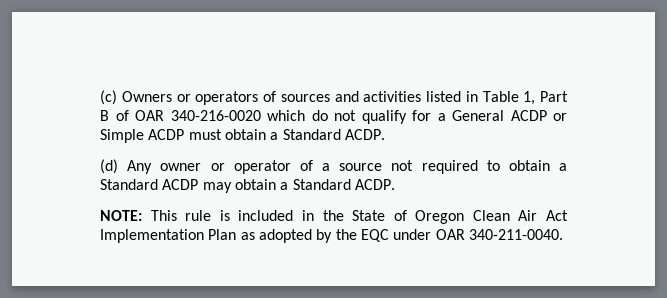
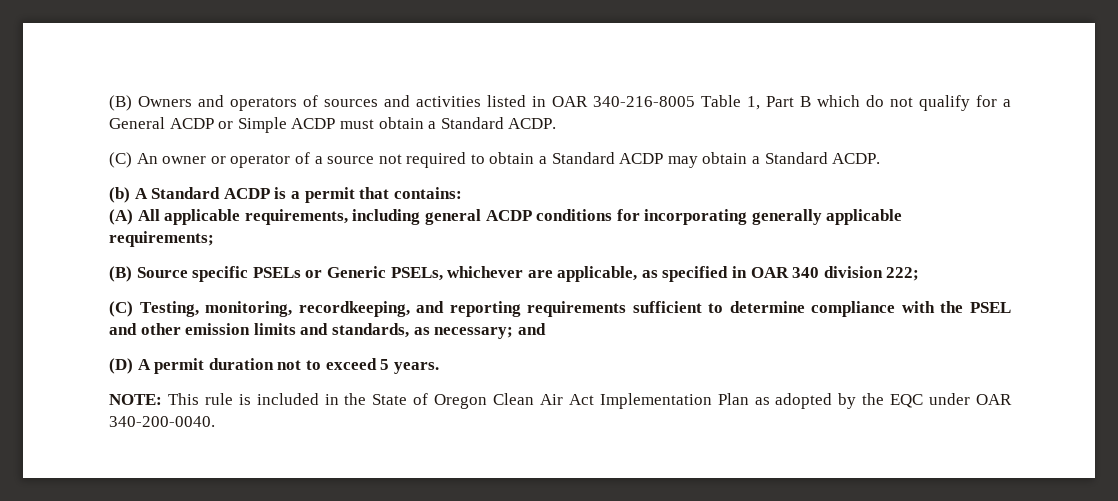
[100,90,191,105] (c) Owners or -> [109,95,224,111] (B) Owners and
(478, 96) none -> [552,96,695,107] OAR 340-216-8005
[115,110,261,121] of OAR 340-216-0020 -> (811, 101) none
[100,159,153,174] (d) Any -> [109,152,158,168] (C) An
(395, 184) none -> [109,187,462,203] [109,209,903,225] [109,231,214,247] [109,266,920,282] [109,301,1012,317] [109,323,546,339] [109,358,439,374] // (b) A Standard ACDP is a permit that contains: // (A) All applicable requirements, including general ACDP conditions for incorporating generally applicable requirements; // (B) Source specific PSELs or Generic PSELs, whichever are applicable, as specified in OAR 340 division 222; // (C) Testing, monitoring, recordkeeping, and reporting requirements sufficient to determine compliance with the PSEL and other emission limits and standards, as necessary; and // (D) A permit duration not to exceed 5 years.
[468,229,563,240] 340-211-0040. -> [109,416,215,427] 340-200-0040.

